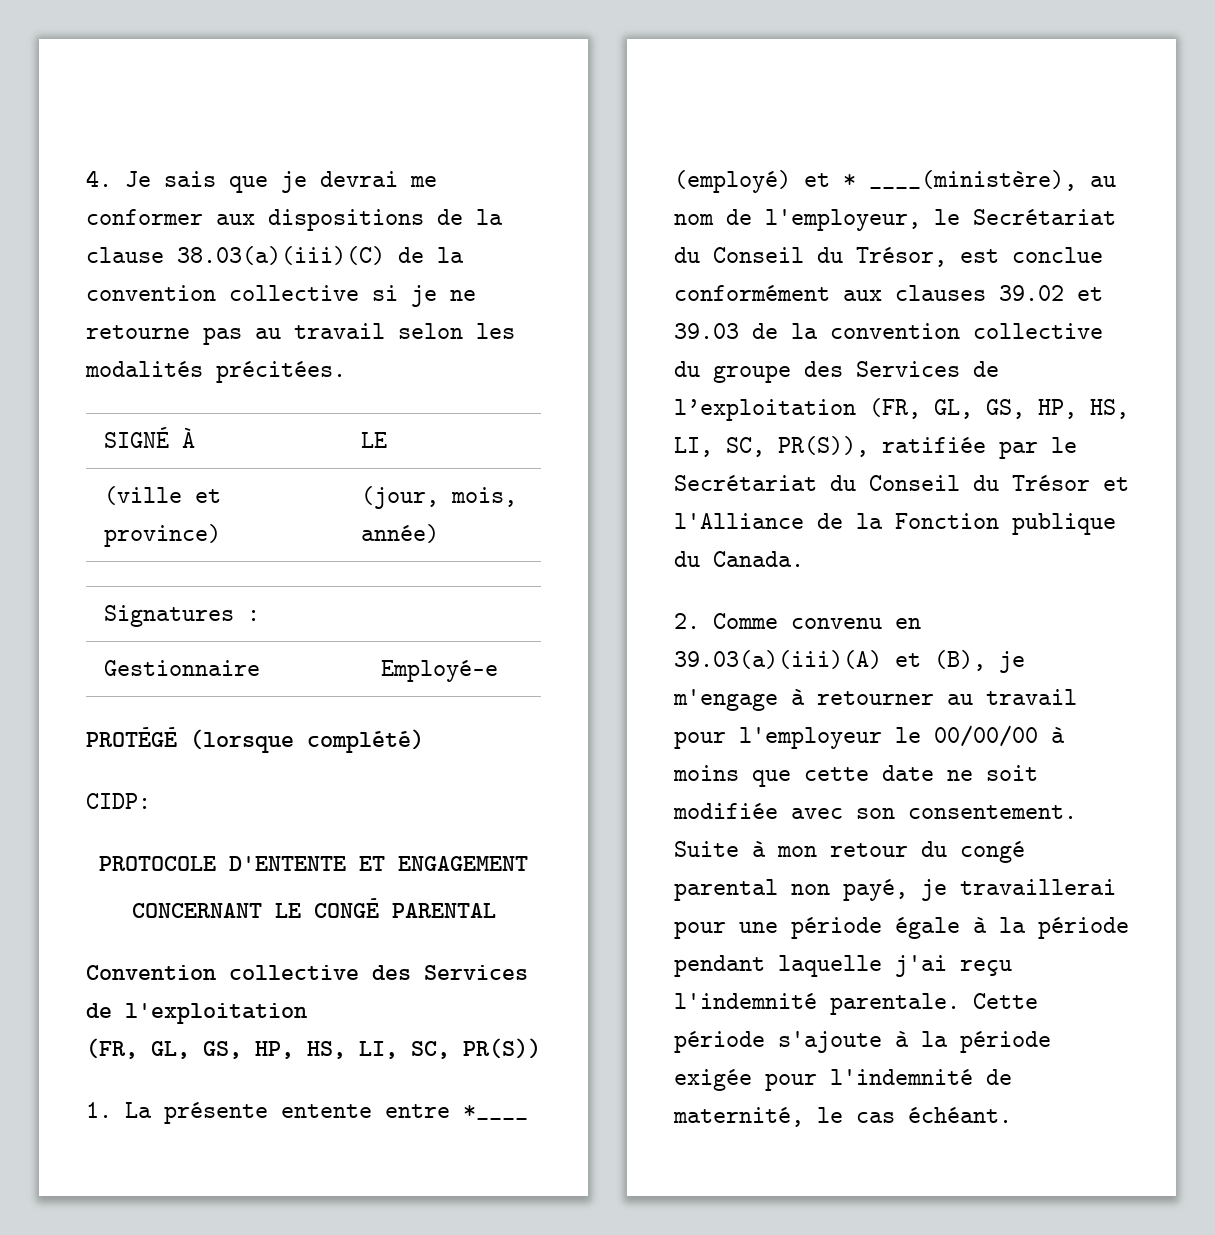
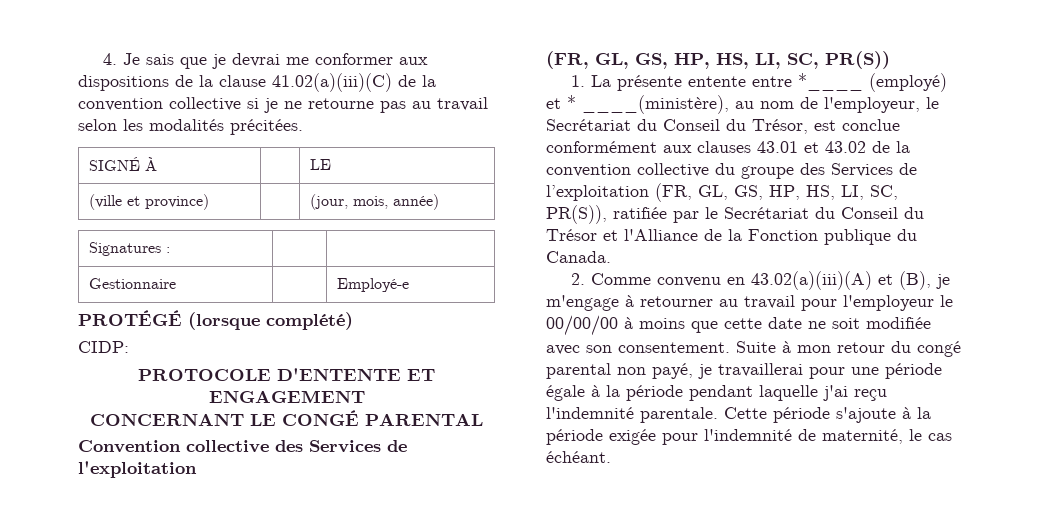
[177,246,385,265] 38.03(a)(iii)(C) -> [272,73,392,92] 41.02(a)(iii)(C)
[999,285,1103,301] [674,323,739,339] 39.02 et 39.03 -> [757,141,866,153] 43.01 et 43.02
[674,650,882,669] 39.03(a)(iii)(A) -> [750,271,872,290] 43.02(a)(iii)(A)

